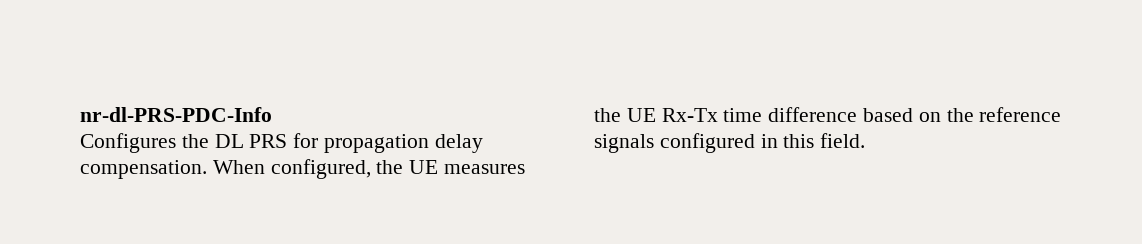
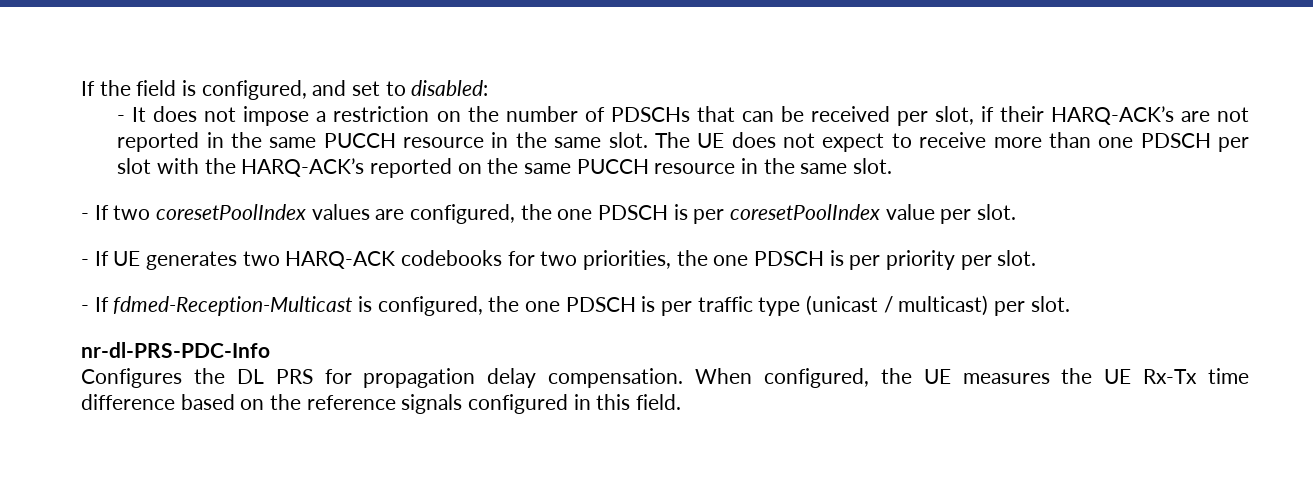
(80, 114) none -> [81,80,489,100] [117,106,1249,126] [117,132,1249,152] [117,158,892,178] [81,204,1017,224] [81,250,1037,270] [81,295,1070,316] If the field is configured, and set to disabled: // - It does not impose a restriction on the number of PDSCHs that can be received per slot, if their HARQ-ACK’s are not reported in the same PUCCH resource in the same slot. The UE does not expect to receive more than one PDSCH per slot with the HARQ-ACK’s reported on the same PUCCH resource in the same slot. // - If two coresetPoolIndex values are configured, the one PDSCH is per coresetPoolIndex value per slot. // - If UE generates two HARQ-ACK codebooks for two priorities, the one PDSCH is per priority per slot. // - If fdmed-Reception-Multicast is configured, the one PDSCH is per traffic type (unicast / multicast) per slot. //

